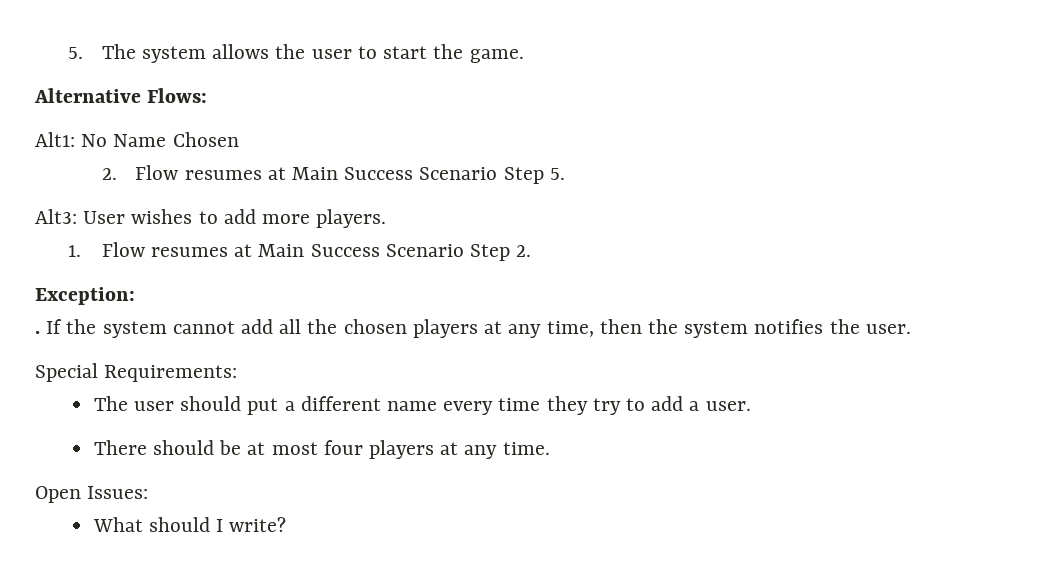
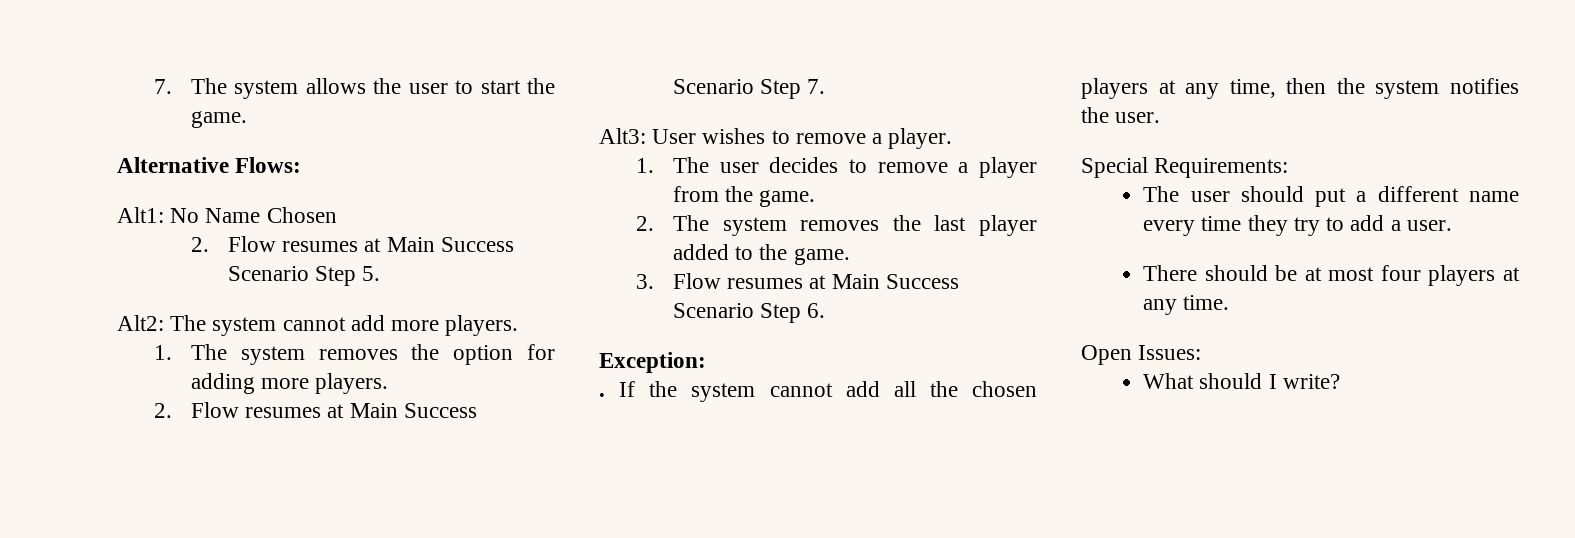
[68,47,84,59] 5. -> [153,79,172,94] 7.
[35,209,218,224] Alt3: User wishes to -> [117,315,346,336] Alt2: The system cannot
[101,242,532,261] Flow resumes at Main Success Scenario Step 2. -> [190,344,555,365] [190,373,389,394] [153,402,477,418] [672,79,826,99] [599,128,953,149] [635,157,1037,178] [672,186,816,207] [635,215,1037,236] [672,244,850,265] [635,273,959,289] [672,303,826,323] The system removes the option for adding more players. // 2. Flow resumes at Main Success Scenario Step 7. // Alt3: User wishes to remove a player. // 1. The user decides to remove a player from the game. // 2. The system removes the last player added to the game. // 3. Flow resumes at Main Success Scenario Step 6.

